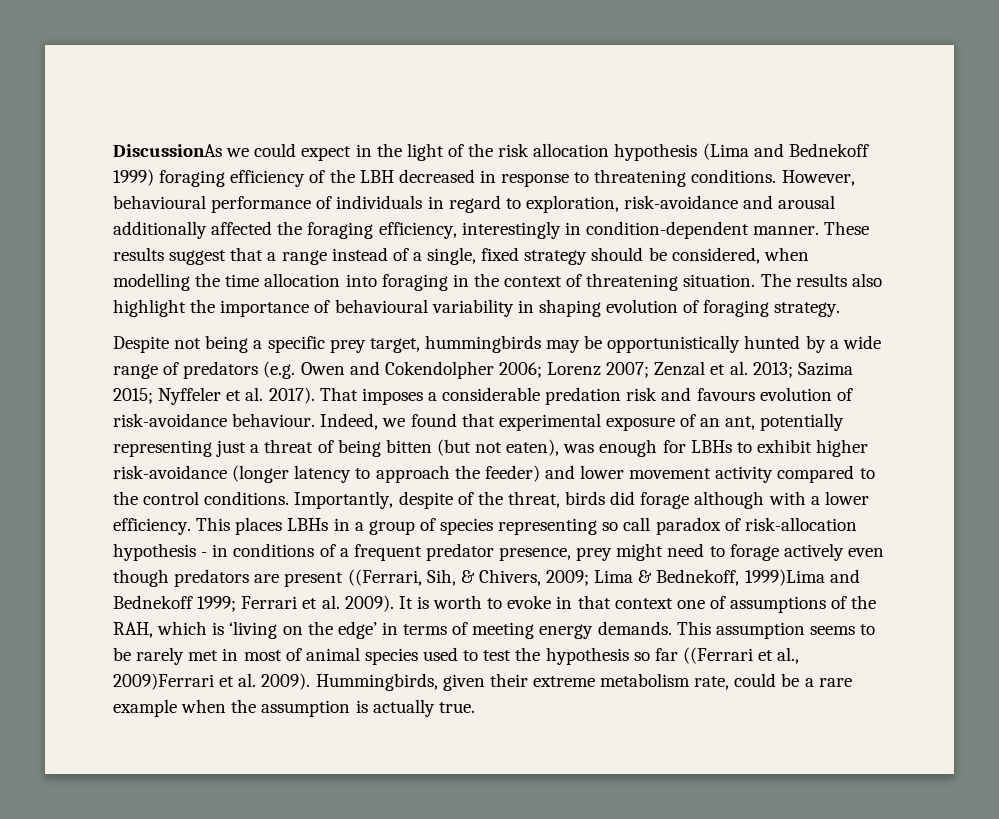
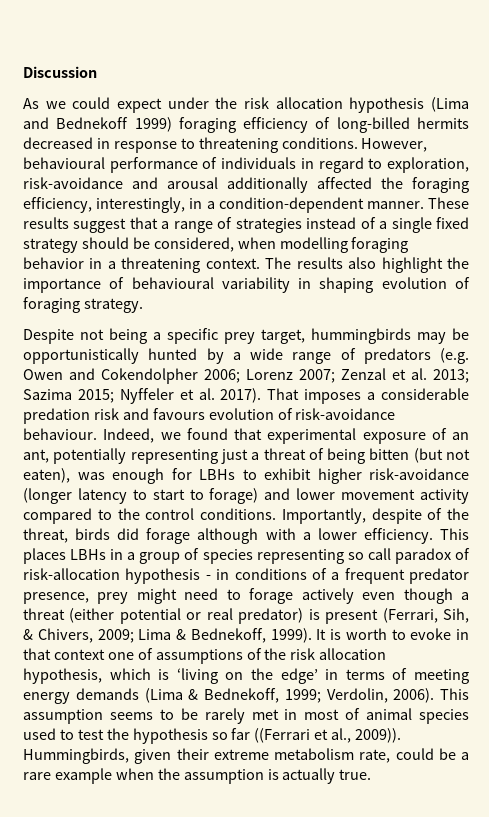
[113,144,222,157] DiscussionAs -> [23,66,97,78] [23,98,39,109] Discussion // As
[355,143,464,161] in the light of -> [167,97,209,109] under
[329,169,394,183] the LBH -> [336,117,469,133] long-billed hermits
[461,221,581,239] interestingly in -> [96,197,215,213] interestingly, in a
(327, 257) none -> [217,217,302,233] of strategies
[427,247,477,265] single, -> [391,217,432,233] single
[195,273,756,291] the time allocation into foraging in the context of threatening situation. -> [351,237,409,253] [23,257,260,273] foraging behavior in a threatening context.
[375,465,540,483] approach the feeder) -> [152,488,259,504] start to forage)
[174,569,422,587] predators are present ((Ferrari, -> [461,592,470,600] [23,608,438,624] a threat (either potential or real predator) is present (Ferrari,
[744,569,860,586] [113,595,394,612] 1999)Lima and Bednekoff 1999; Ferrari et al. 2009). -> [270,628,312,643] 1999).
[113,622,153,638] RAH, -> [290,648,387,660] [23,668,102,684] risk allocation hypothesis,
[597,621,672,635] demands. -> [75,688,435,703] demands (Lima & Bednekoff, 1999; Verdolin, 2006).
[113,673,311,690] 2009)Ferrari et al. 2009). -> [355,728,402,743] 2009)).

